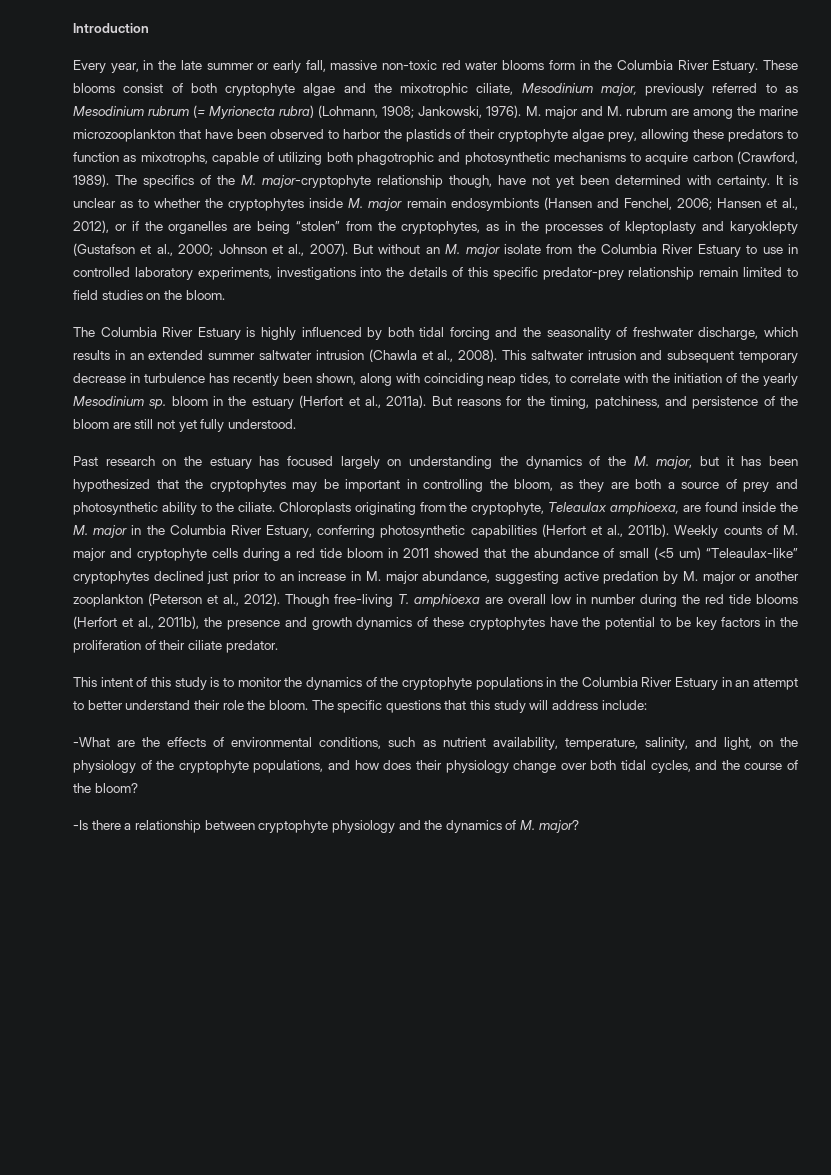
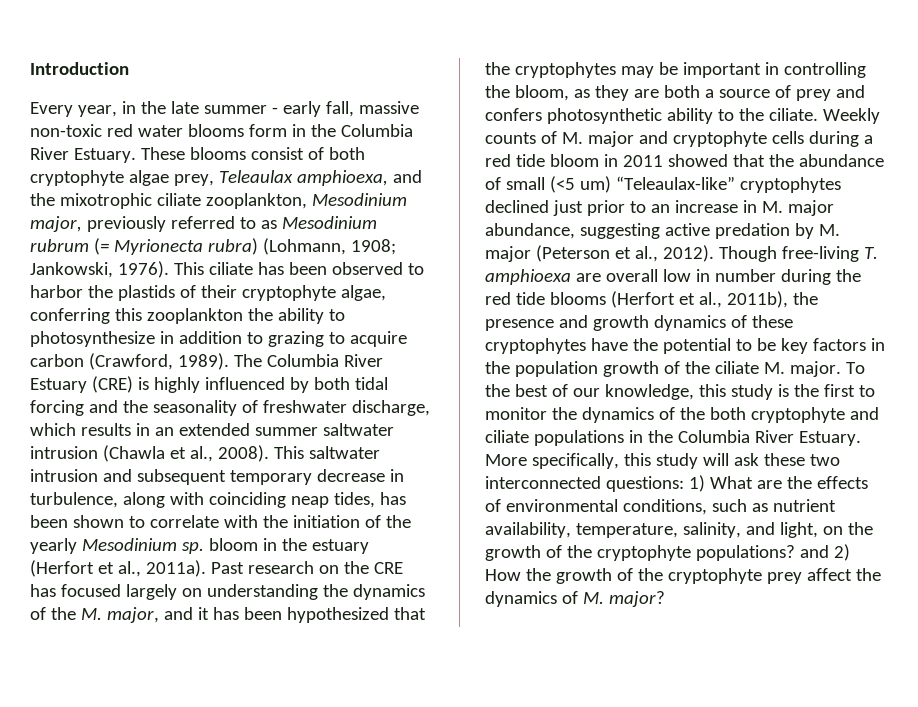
[257,63,270,70] or -> [271,107,278,114] -
(336, 89) none -> [173,170,388,186] prey, Teleaulax amphioexa,
[476,83,514,95] ciliate, -> [156,193,307,209] ciliate zooplankton,
[525,106,798,119] [73,129,233,142] M. major and M. rubrum are among the marine microzooplankton that have -> [173,262,284,275] This ciliate has
[572,129,799,142] [73,152,626,165] algae prey, allowing these predators to function as mixotrophs, capable of utilizing both phagotrophic and photosynthetic mechanisms -> [340,285,386,301] [30,308,345,324] [30,331,324,347] algae, conferring this zooplankton the ability to photosynthesize in addition to grazing
[143,175,798,188] [73,197,798,211] [73,220,798,234] [73,243,798,257] [73,267,798,280] [73,290,225,300] [73,327,241,340] specifics of the M. major-cryptophyte relationship though, have not yet been determined with certainty. It is unclear as to whether the cryptophytes inside M. major remain endosymbionts (Hansen and Fenchel, 2006; Hansen et al., 2012), or if the organelles are being “stolen” from the cryptophytes, as in the processes of kleptoplasty and karyoklepty (Gustafson et al., 2000; Johnson et al., 2007). But without an M. major isolate from the Columbia River Estuary to use in controlled laboratory experiments, investigations into the details of this specific predator-prey relationship remain limited to field studies on the bloom. // The Columbia River Estuary -> [266,354,383,367] [30,376,133,393] Columbia River Estuary (CRE)
[143,373,356,386] turbulence has recently been shown, -> [30,492,118,508] turbulence,
(552, 379) none -> [379,492,406,505] [30,515,124,528] has been shown
[431,396,798,409] [73,419,296,432] But reasons for the timing, patchiness, and persistence of the bloom are still not yet fully understood. // -> (206, 568) none
[209,457,252,469] estuary -> [373,562,403,574] CRE
[699,456,719,466] but -> [163,607,193,620] and
(798, 484) none -> [485,108,542,121] confers
[278,502,798,515] [73,524,670,538] Chloroplasts originating from the cryptophyte, Teleaulax amphioexa, are found inside the M. major in the Columbia River Estuary, conferring photosynthetic capabilities (Herfort et al., 2011b). -> (818, 114) none
[739,571,799,581] [73,594,143,607] or another zooplankton -> (531, 254) none
[73,640,278,653] [73,677,148,687] proliferation of their ciliate predator. // This intent of -> [514,361,865,377] [485,384,694,400] population growth of the ciliate M. major. To the best of our knowledge,
(220, 682) none -> [793,384,855,397] the first
[402,677,473,690] cryptophyte -> [709,407,879,423] [485,430,529,443] both cryptophyte and ciliate
[675,677,798,690] [73,700,647,713] [73,737,110,747] Estuary in an attempt to better understand their role the bloom. The specific questions that this study will address include: // -What -> [798,431,861,446] [485,453,840,469] [485,475,753,492] Estuary. More specifically, this study will ask these two interconnected questions: 1) What
[73,760,798,773] [73,783,138,793] [73,820,421,833] physiology of the cryptophyte populations, and how does their physiology change over both tidal cycles, and the course of the bloom? // -Is there a relationship between cryptophyte physiology and -> [485,544,850,561] [485,568,852,584] growth of the cryptophyte populations? and 2) How the growth of the cryptophyte prey affect

